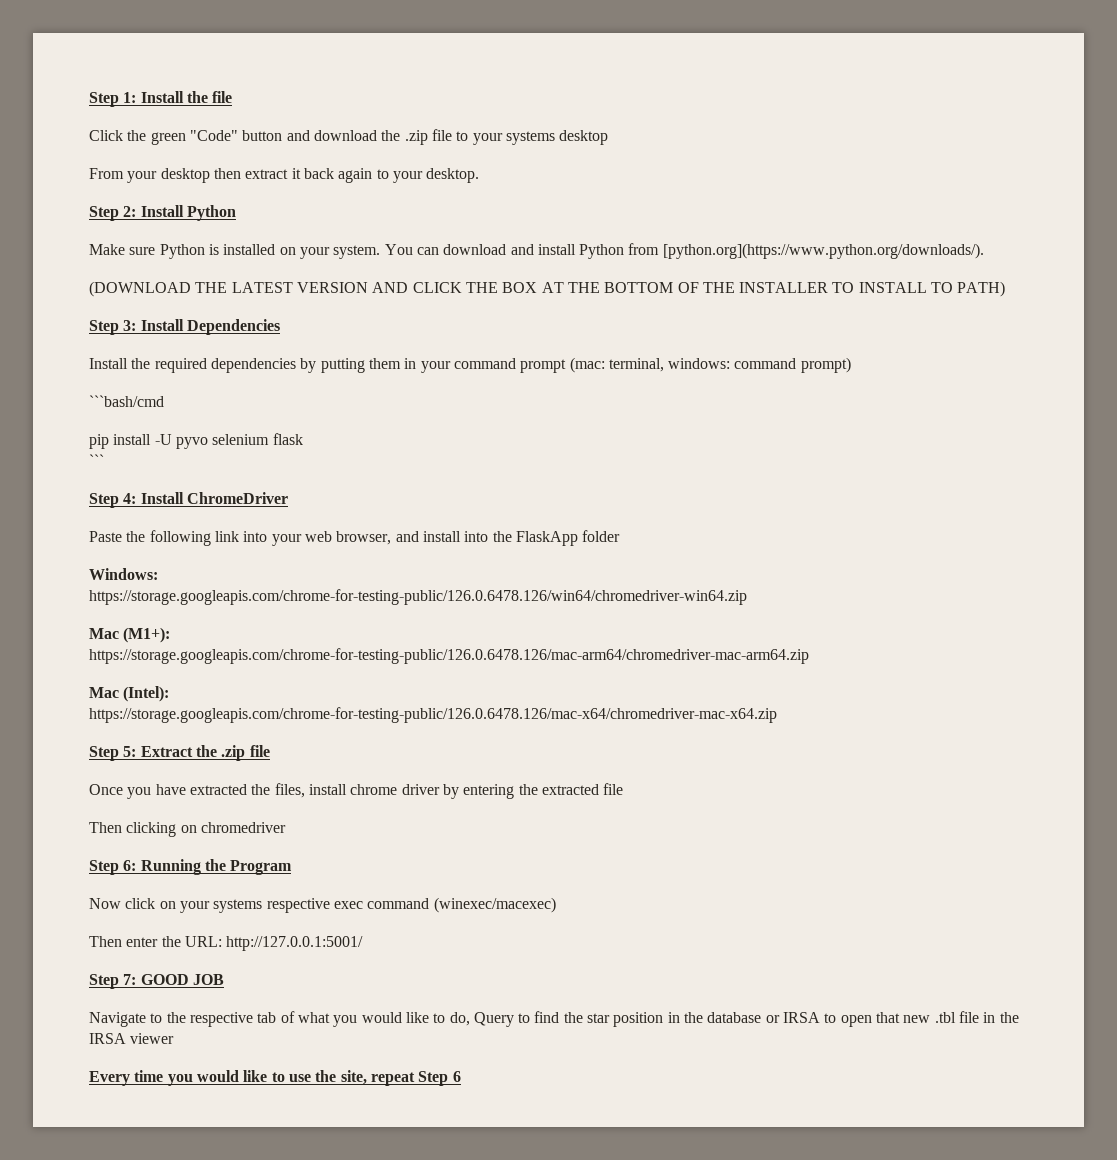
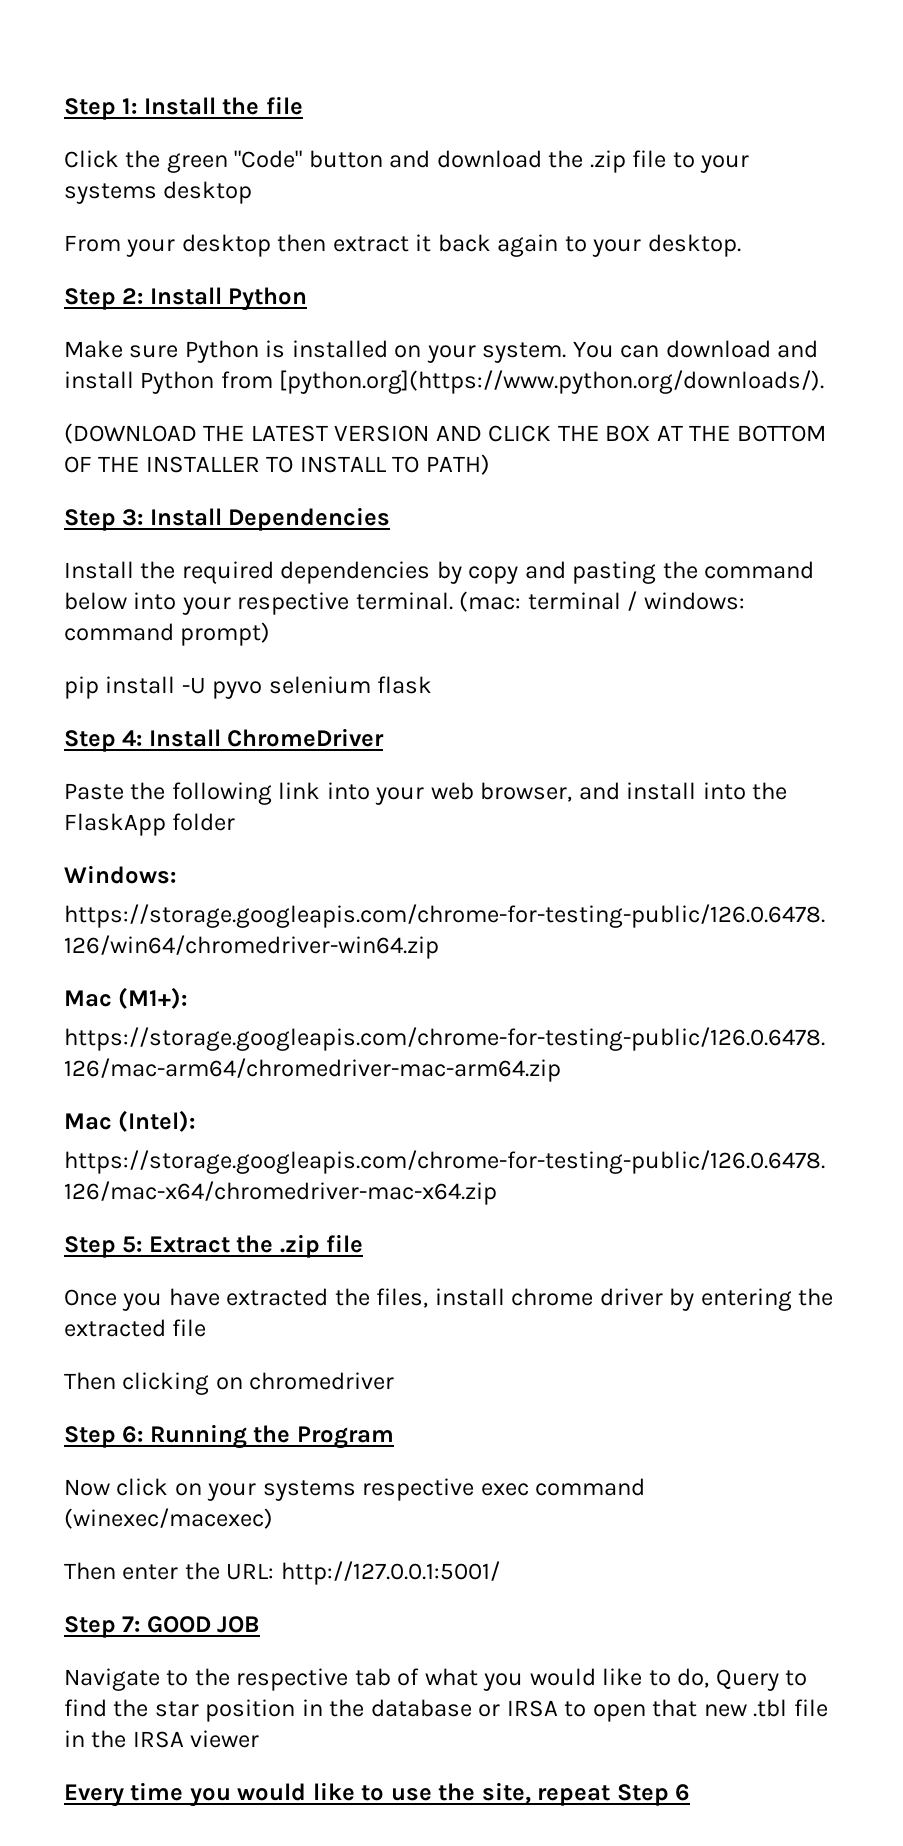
[320,357,664,373] putting them in your command prompt (mac: terminal, -> [468,561,815,584] [64,591,638,615] copy and pasting the command below into your respective terminal. (mac: terminal /
[89,395,164,407] // ```bash/cmd -> (271, 634) none
[89,454,104,466] // ``` -> (433, 685) none

